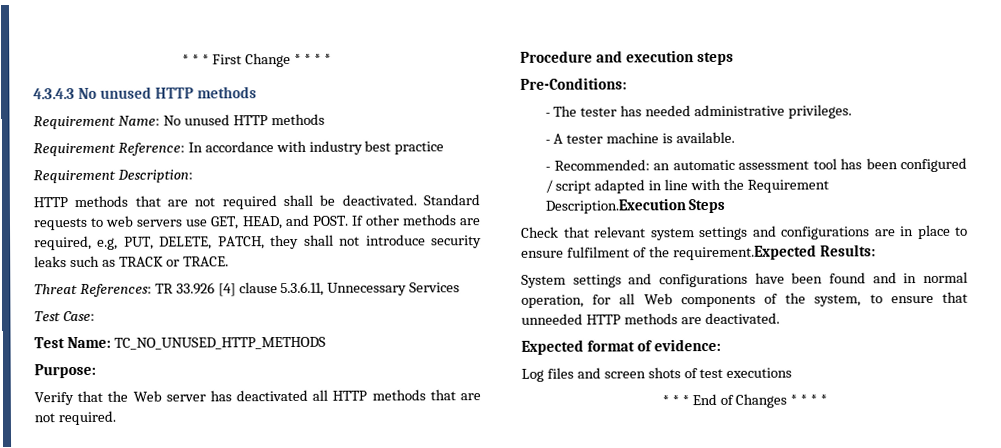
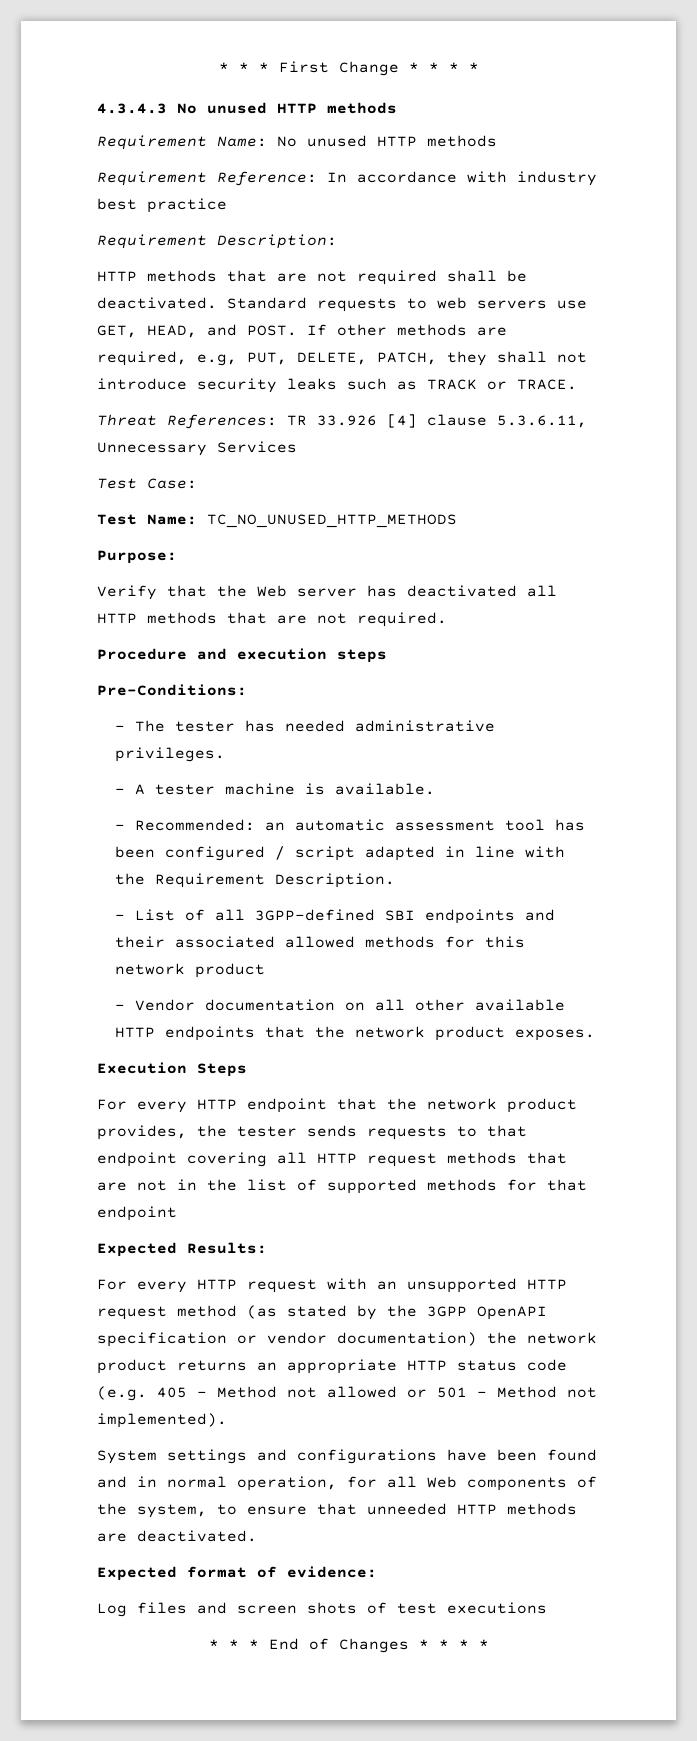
[544,198,726,214] [521,224,968,241] [521,244,876,261] Description.Execution Steps // Check that relevant system settings and configurations are in place to ensure fulfilment of the requirement.Expected Results: -> [274,873,395,888] [114,909,555,924] [114,936,525,948] [114,963,265,978] [114,999,565,1011] [114,1026,595,1041] [97,1062,247,1077] [97,1098,577,1113] [97,1125,527,1140] [97,1152,567,1167] [97,1179,587,1194] [97,1206,177,1221] [97,1242,267,1257] [97,1278,567,1293] [97,1305,547,1320] [97,1332,597,1347] [97,1359,567,1374] [97,1386,597,1401] [97,1413,227,1428] Description. // - List of all 3GPP-defined SBI endpoints and their associated allowed methods for this network product // - Vendor documentation on all other available HTTP endpoints that the network product exposes. // Execution Steps // For every HTTP endpoint that the network product provides, the tester sends requests to that endpoint covering all HTTP request methods that are not in the list of supported methods for that endpoint // Expected Results: // For every HTTP request with an unsupported HTTP request method (as stated by the 3GPP OpenAPI specification or vendor documentation) the network product returns an appropriate HTTP status code (e.g. 405 - Method not allowed or 501 - Method not implemented).

